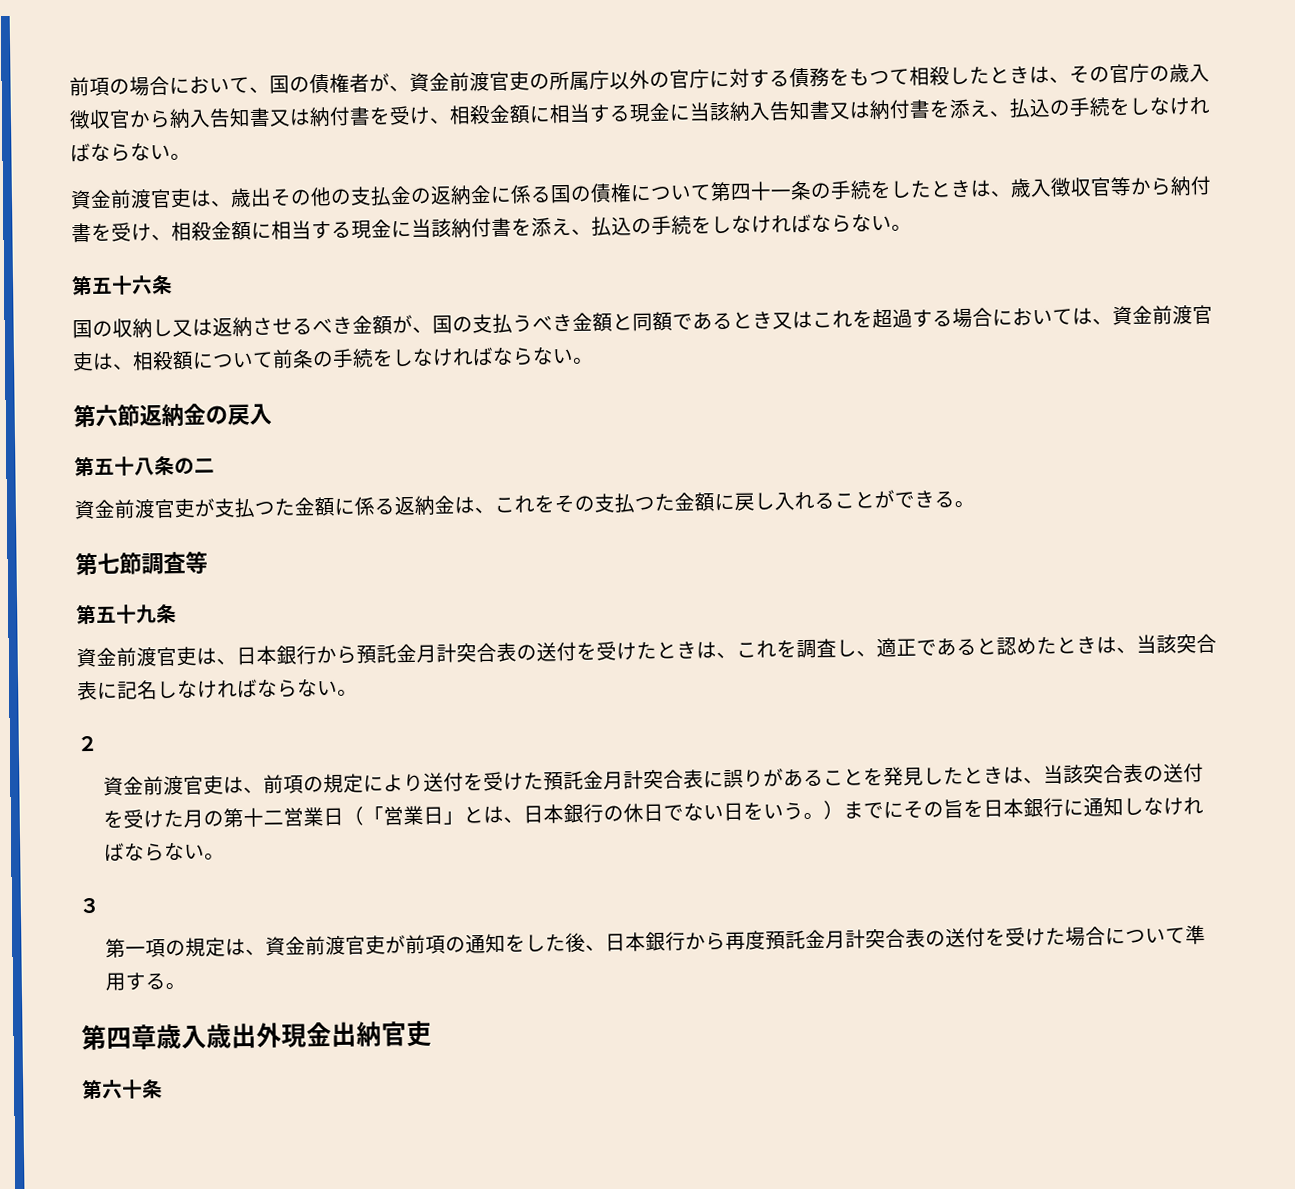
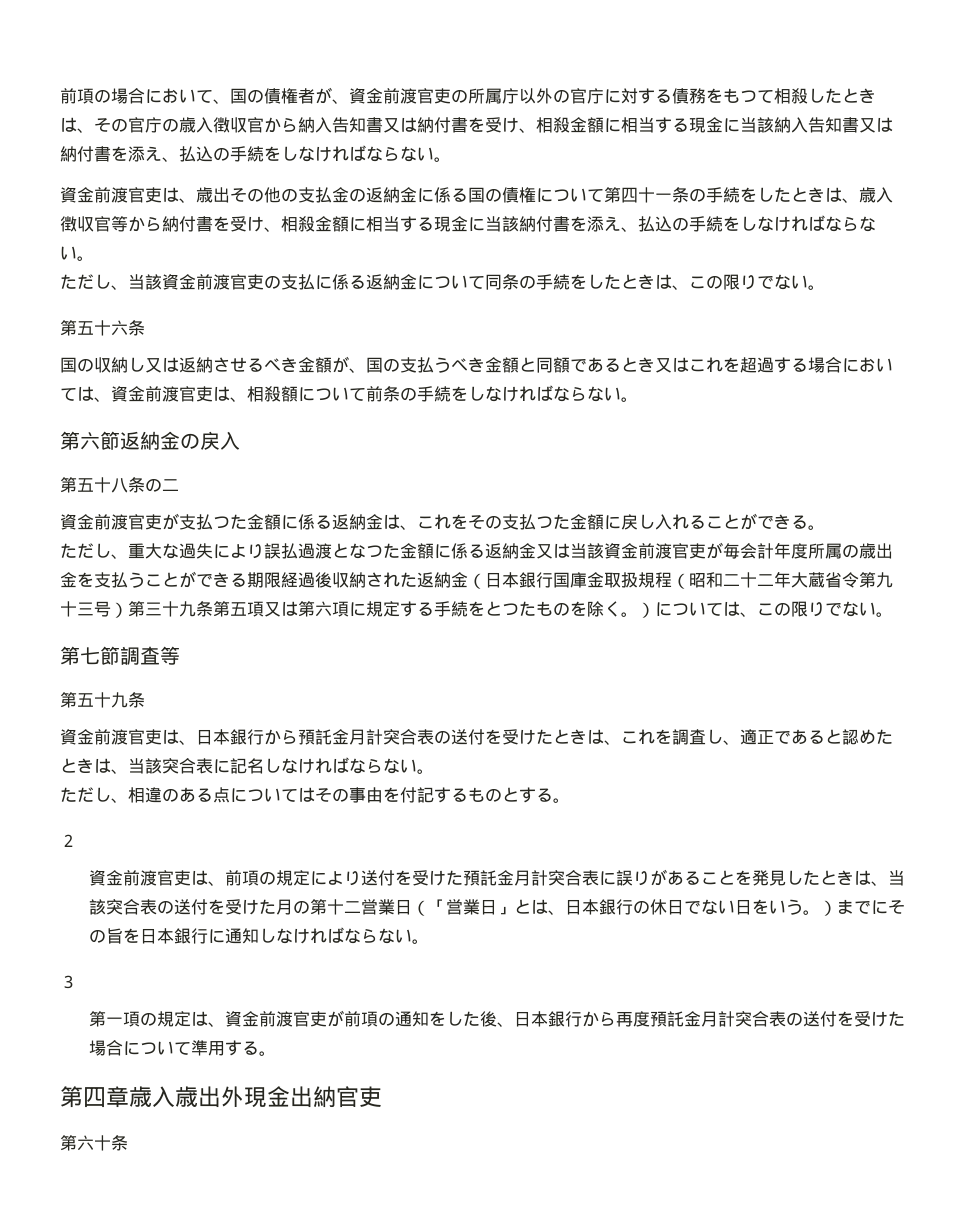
(912, 227) none -> [60,274,825,290] // ただし、当該資金前渡官吏の支払に係る返納金について同条の手続をしたときは、この限りでない。
(975, 504) none -> [60,542,893,559] [60,571,893,589] [60,601,893,618] // ただし、重大な過失により誤払過渡となつた金額に係る返納金又は当該資金前渡官吏が毎会計年度所属の歳出金を支払うことができる期限経過後収納された返納金（日本銀行国庫金取扱規程（昭和二十二年大蔵省令第九十三号）第三十九条第五項又は第六項に規定する手続をとつたものを除く。）については、この限りでない。
(358, 692) none -> [60,787,570,803] // ただし、相違のある点についてはその事由を付記するものとする。

